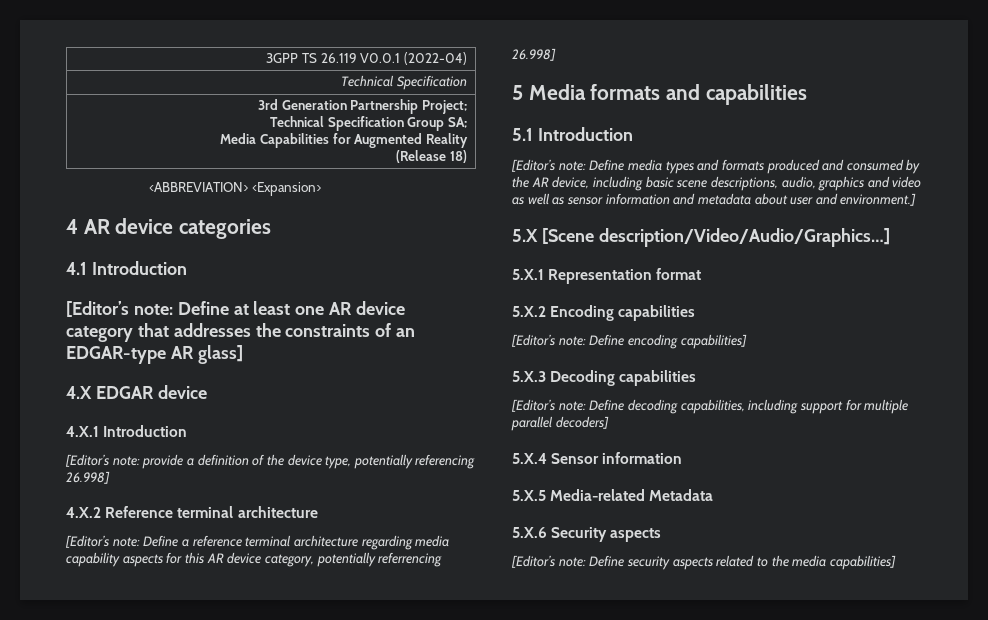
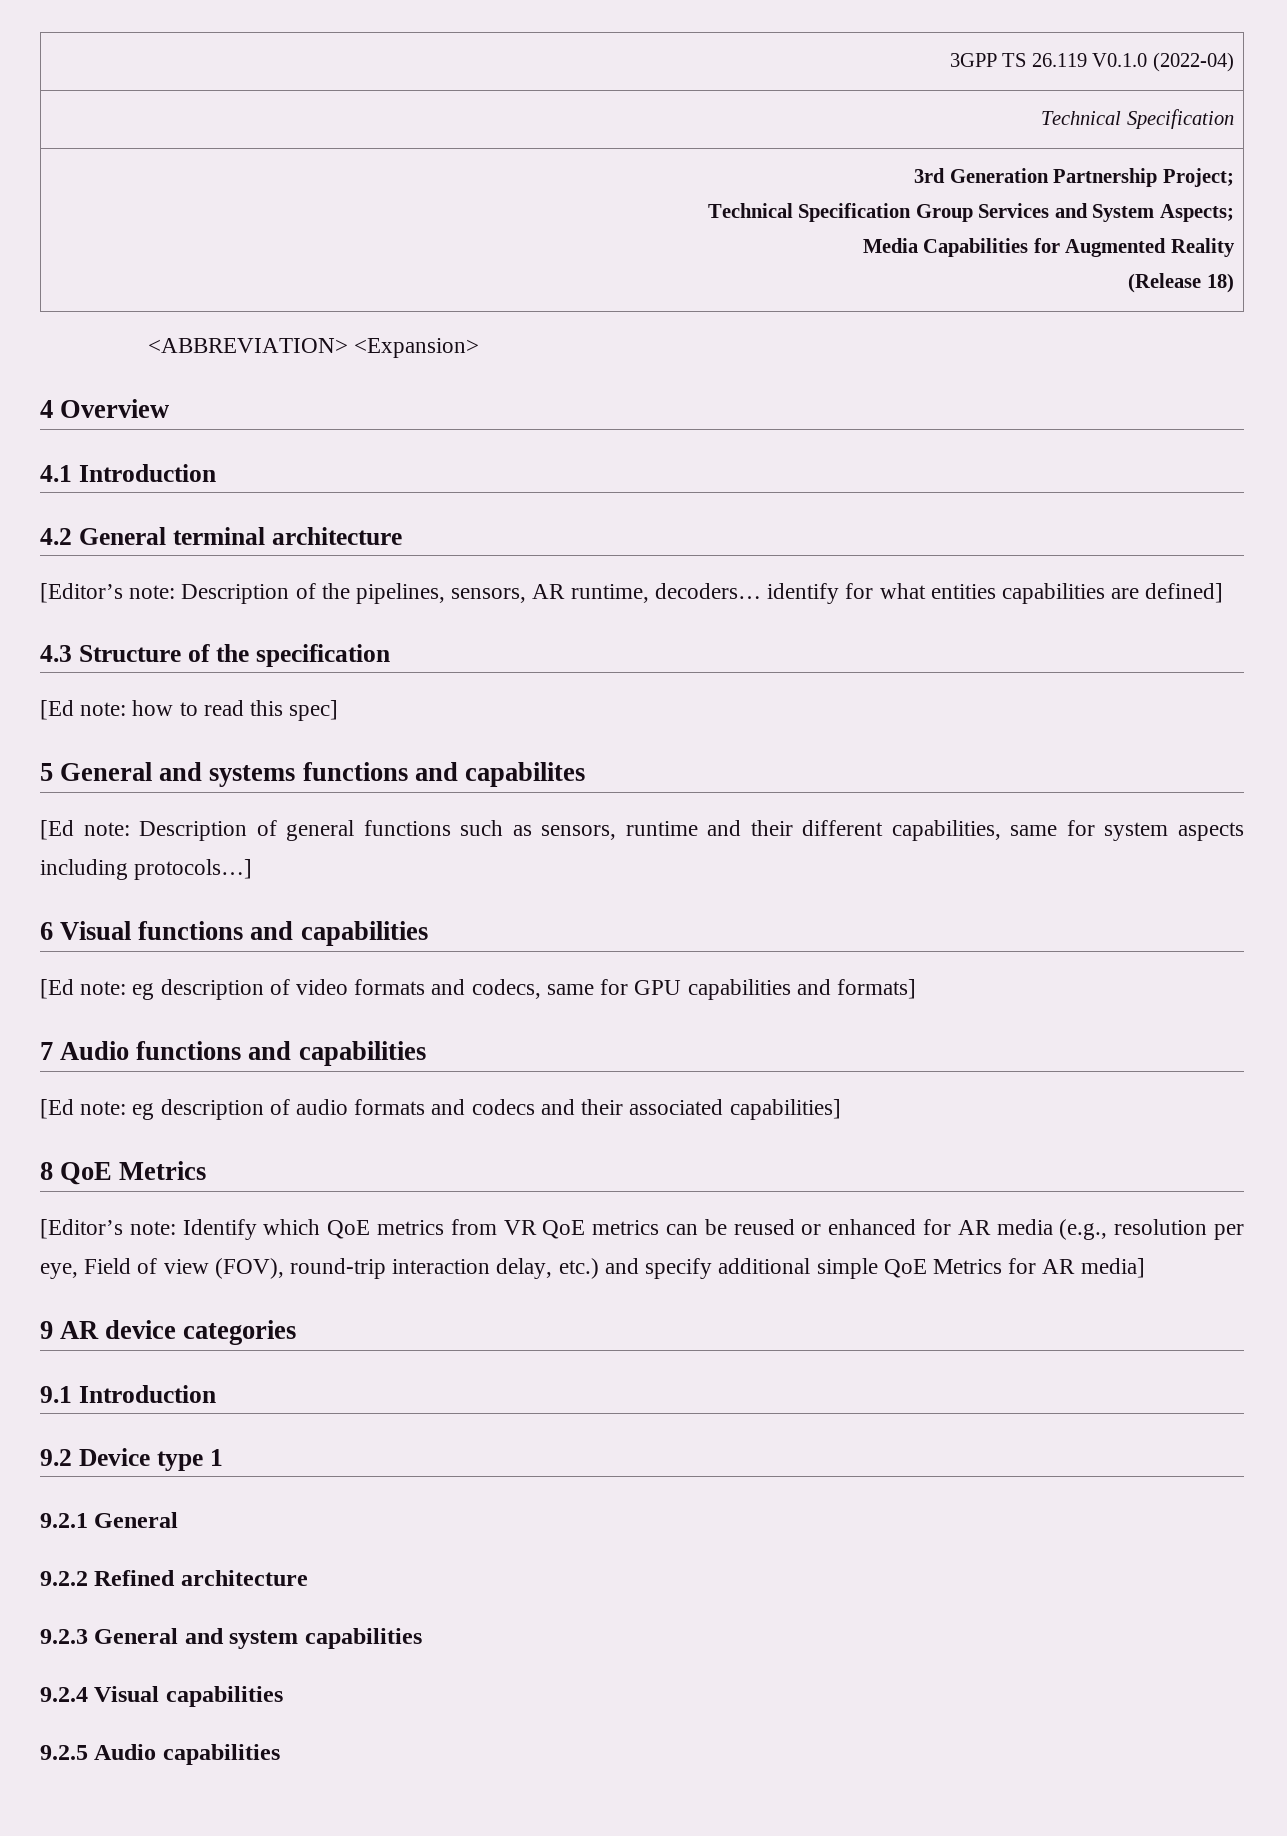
[360,53,401,63] V0.0.1 -> [1092,53,1148,67] V0.1.0
[448,117,468,128] SA; -> [978,203,1234,222] Services and System Aspects;
[83,218,272,239] AR device categories -> [60,399,170,418] Overview
[66,301,406,317] [66,323,416,342] [66,345,243,364] [66,385,207,399] [66,425,188,437] [65,454,476,469] [66,471,110,484] [66,506,318,518] [65,535,450,550] [66,552,443,567] [512,48,556,61] [512,84,807,105] [512,127,633,141] [511,159,921,174] [512,176,922,191] [512,193,917,206] [512,228,890,247] [512,268,702,284] [512,305,696,321] [511,334,747,349] [512,370,697,386] [511,399,909,414] [511,416,609,431] [512,452,683,464] [512,489,714,501] [512,527,662,542] [511,555,896,570] [Editor’s note: Define at least one AR device category that addresses the constraints of an EDGAR-type AR glass] // 4.X EDGAR device // 4.X.1 Introduction // [Editor’s note: provide a definition of the device type, potentially referencing 26.998] // 4.X.2 Reference terminal architecture // [Editor’s note: Define a reference terminal architecture regarding media capability aspects for this AR device category, potentially referrencing 26.998] // 5 Media formats and capabilities // 5.1 Introduction // [Editor’s note: Define media types and formats produced and consumed by the AR device, including basic scene descriptions, audio, graphics and video as well as sensor information and metadata about user and environment.] // 5.X [Scene description/Video/Audio/Graphics…] // 5.X.1 Representation format // 5.X.2 Encoding capabilities // [Editor’s note: Define encoding capabilities] // 5.X.3 Decoding capabilities // [Editor’s note: Define decoding capabilities, including support for multiple parallel decoders] // 5.X.4 Sensor information // 5.X.5 Media-related Metadata // 5.X.6 Security aspects // [Editor’s note: Define security aspects related to the media capabilities] -> [40,527,402,545] [40,583,1224,604] [40,644,390,667] [40,700,339,721] [40,762,585,787] [40,820,1244,841] [40,859,253,880] [40,921,428,946] [40,979,916,1000] [40,1041,426,1066] [40,1099,841,1120] [40,1161,207,1185] [40,1219,1244,1240] [40,1258,1145,1279] [40,1320,297,1345] [40,1385,216,1403] [40,1448,223,1471] [40,1512,179,1528] [40,1570,308,1586] [40,1628,422,1649] [40,1686,283,1707] [40,1744,280,1765] 4.2 General terminal architecture // [Editor’s note: Description of the pipelines, sensors, AR runtime, decoders… identify for what entities capabilities are defined] // 4.3 Structure of the specification // [Ed note: how to read this spec] // 5 General and systems functions and capabilites // [Ed note: Description of general functions such as sensors, runtime and their different capabilities, same for system aspects including protocols…] // 6 Visual functions and capabilities // [Ed note: eg description of video formats and codecs, same for GPU capabilities and formats] // 7 Audio functions and capabilities // [Ed note: eg description of audio formats and codecs and their associated capabilities] // 8 QoE Metrics // [Editor’s note: Identify which QoE metrics from VR QoE metrics can be reused or enhanced for AR media (e.g., resolution per eye, Field of view (FOV), round-trip interaction delay, etc.) and specify additional simple QoE Metrics for AR media] // 9 AR device categories // 9.1 Introduction // 9.2 Device type 1 // 9.2.1 General // 9.2.2 Refined architecture // 9.2.3 General and system capabilities // 9.2.4 Visual capabilities // 9.2.5 Audio capabilities

